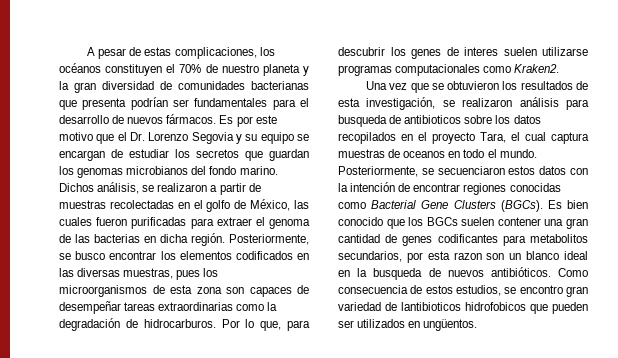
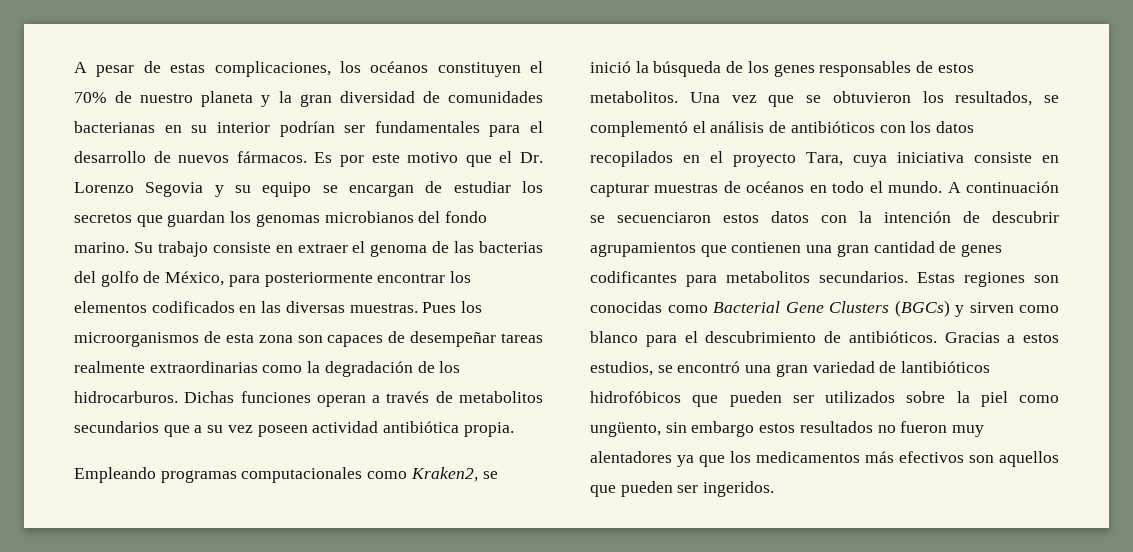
[59,98,127,110] que presenta -> [164,122,270,133] en su interior
[59,182,261,195] [59,199,309,212] [59,217,214,229] Dichos análisis, se realizaron a partir de muestras recolectadas en el golfo de México, las cuales fueron purificadas para -> [133,241,293,257] Su trabajo consiste en
[144,233,309,246] [59,251,106,260] en dicha región. Posteriormente, se busco -> [74,271,373,287] del golfo de México, para posteriormente
[123,268,201,280] muestras, pues -> [349,302,457,313] muestras. Pues
(156, 306) none -> [74,361,145,373] realmente
[143,319,310,331] [338,47,588,59] [338,64,560,76] hidrocarburos. Por lo que, para descubrir los genes de interes suelen utilizarse programas computacionales como Kraken2. // -> [439,361,461,373] [74,391,543,407] [74,421,514,437] [74,467,498,483] [590,61,974,77] [590,91,678,103] los hidrocarburos. Dichas funciones operan a través de metabolitos secundarios que a su vez poseen actividad antibiótica propia. // Empleando programas computacionales como Kraken2, se inició la búsqueda de los genes responsables de estos metabolitos.
[520,81,588,90] [338,97,589,110] [338,115,493,127] resultados de esta investigación, se realizaron análisis para busqueda de antibioticos sobre -> [955,91,1059,106] [590,121,906,137] resultados, se complementó el análisis de antibióticos con
[511,132,589,144] el cual captura -> [853,152,1059,167] [590,183,649,197] cuya iniciativa consiste en capturar
[403,151,446,158] oceanos -> [746,181,805,193] océanos
[338,166,418,177] Posteriormente, -> [947,181,1059,193] A continuación
[413,183,561,195] [338,200,588,212] [338,217,541,229] encontrar regiones conocidas como Bacterial Gene Clusters (BGCs). Es bien conocido que los BGCs suelen contener -> [992,211,1059,223] [590,242,802,257] descubrir agrupamientos que contienen
[338,251,588,263] [338,267,588,280] [338,285,423,294] secundarios, por esta razon son un blanco ideal en la busqueda de nuevos antibióticos. Como consecuencia de -> [819,271,1059,287] [590,300,1059,317] [590,331,1016,347] secundarios. Estas regiones son conocidas como Bacterial Gene Clusters (BGCs) y sirven como blanco para el descubrimiento de antibióticos. Gracias a
[519,285,563,294] encontro -> [677,361,772,373] encontró una
[401,302,526,311] lantibioticos hidrofobicos -> [901,361,991,373] [590,391,681,403] lantibióticos hidrofóbicos
[408,319,478,331] en ungüentos. -> [906,391,1059,407] [590,421,985,437] [590,451,1059,467] [590,481,775,497] sobre la piel como ungüento, sin embargo estos resultados no fueron muy alentadores ya que los medicamentos más efectivos son aquellos que pueden ser ingeridos.

